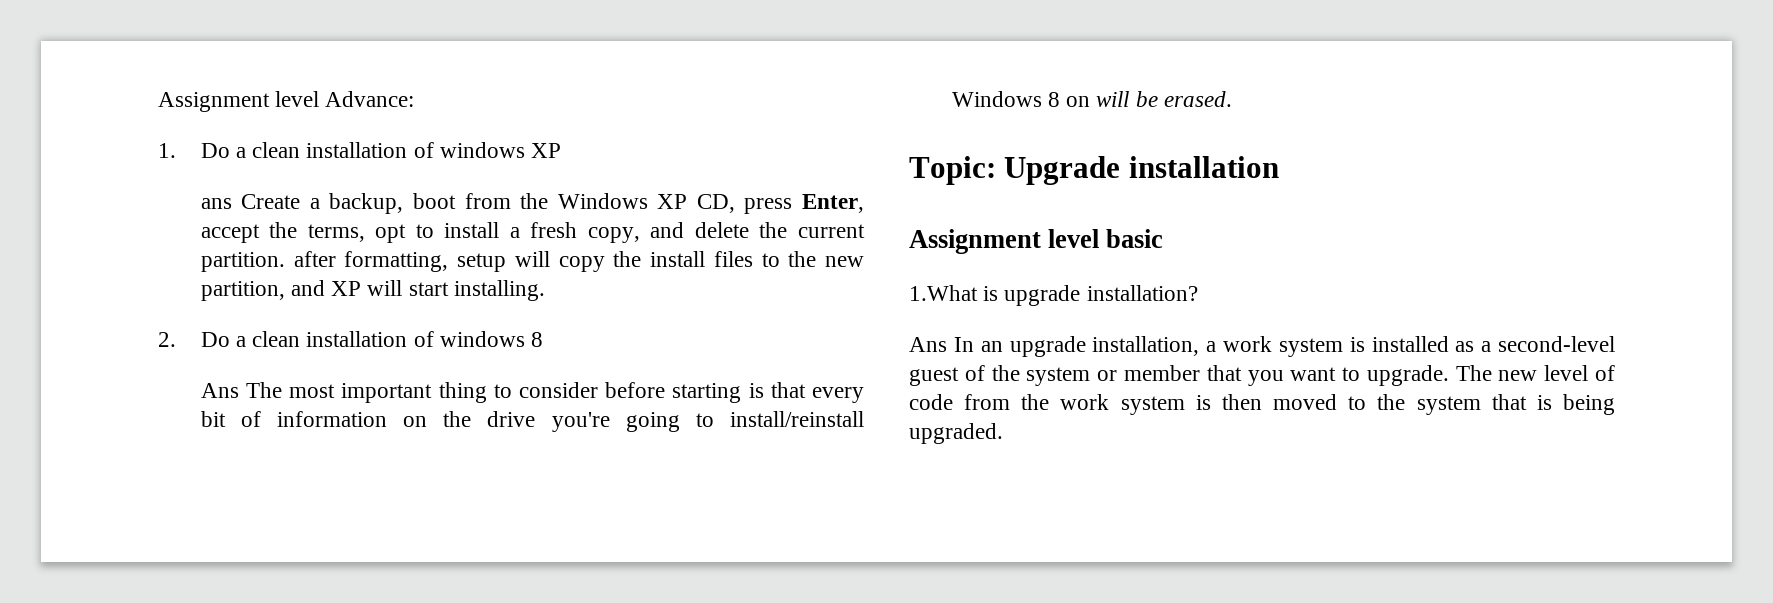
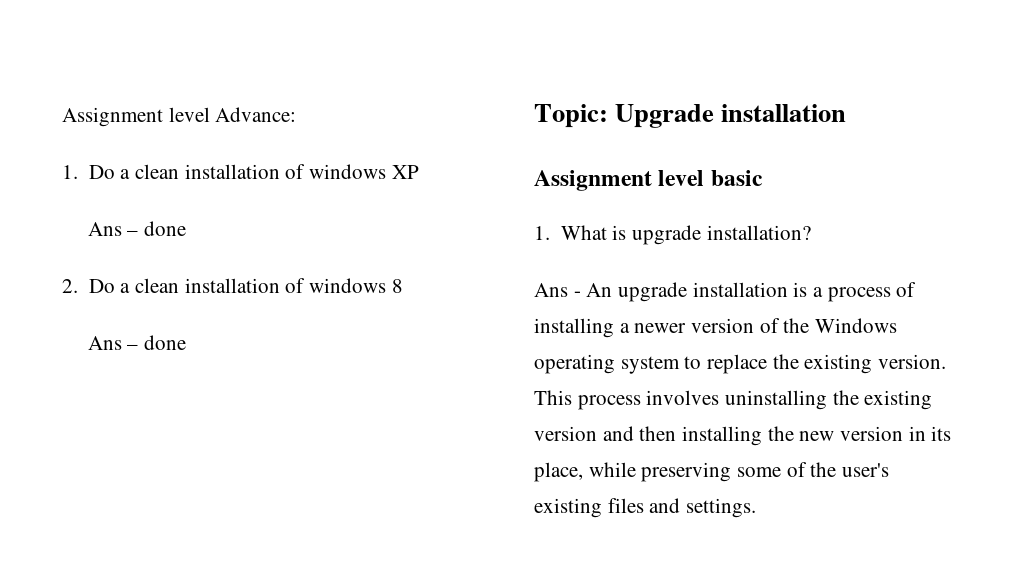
[200,193,864,214] [200,222,865,243] [200,251,864,272] [200,280,545,301] ans Create a backup, boot from the Windows XP CD, press Enter, accept the terms, opt to install a fresh copy, and delete the current partition. after formatting, setup will copy the install files to the new partition, and XP will start installing. -> [87,221,186,236] Ans – done
[245,382,864,403] [200,411,864,432] [951,91,1232,107] The most important thing to consider before starting is that every bit of information on the drive you're going to install/reinstall Windows 8 on will be erased. -> [127,335,186,350] – done
[909,285,978,301] 1.What -> [534,225,607,240] 1. What
[953,336,1615,357] [909,365,1615,386] [909,394,1615,415] [909,423,1003,444] In an upgrade installation, a work system is installed as a second-level guest of the system or member that you want to upgrade. The new level of code from the work system is then moved to the system that is being upgraded. -> [573,282,917,302] [534,318,898,338] [534,354,947,374] [534,390,933,410] [534,426,952,446] [534,462,890,482] [534,498,757,518] - An upgrade installation is a process of installing a newer version of the Windows operating system to replace the existing version. This process involves uninstalling the existing version and then installing the new version in its place, while preserving some of the user's existing files and settings.

